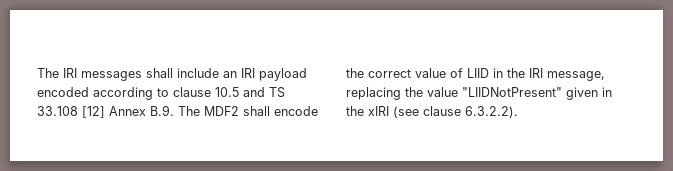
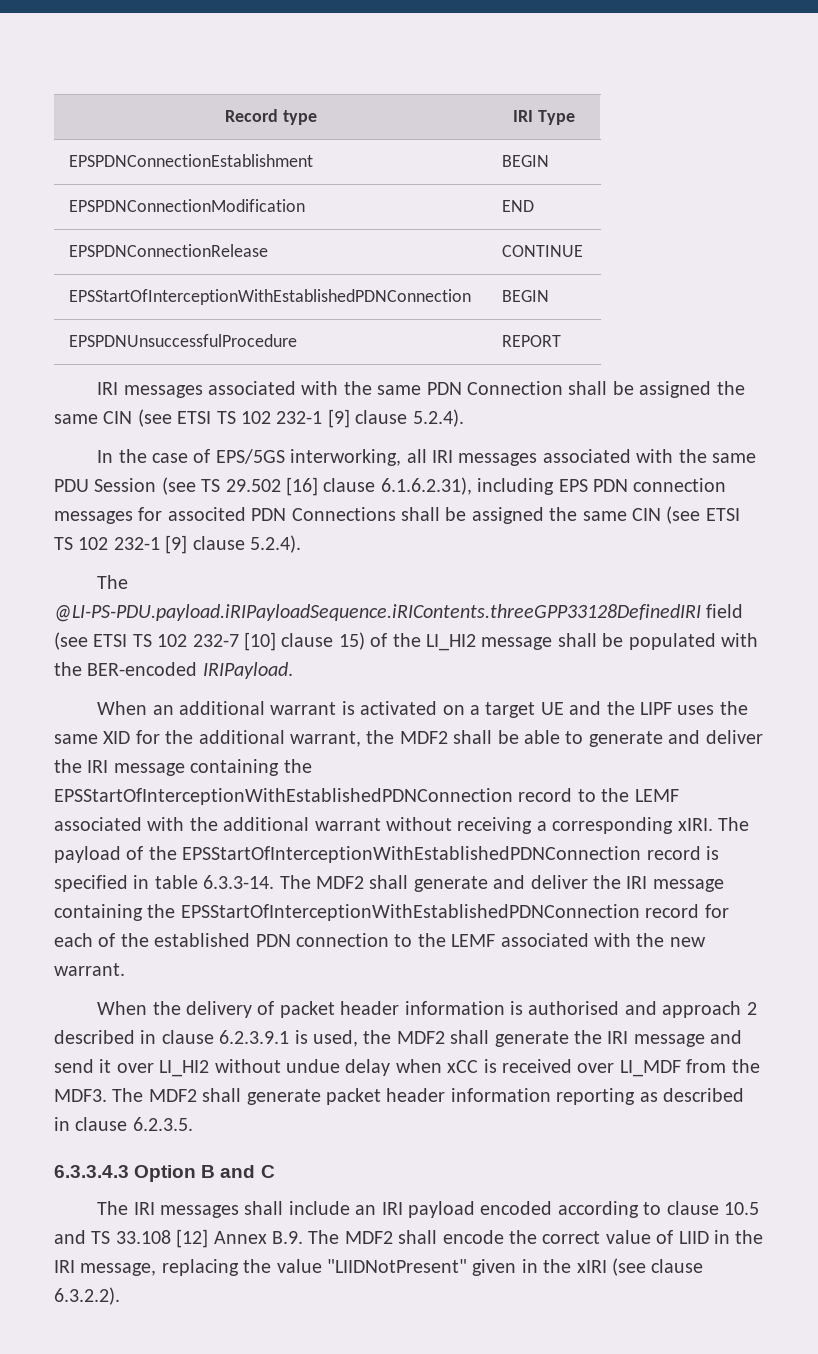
(37, 73) none -> [225,109,317,125] [513,110,575,125] [69,154,314,167] [502,155,550,167] [69,199,306,212] [502,200,535,212] [69,244,269,257] [502,245,584,257] [69,289,472,305] [502,290,550,302] [69,334,298,347] [502,335,562,347] [97,381,745,398] [54,409,464,428] [97,449,757,466] [54,477,727,496] [54,506,740,524] [54,535,301,554] [97,575,129,589] [54,604,744,622] [54,632,758,651] [54,662,293,679] [97,701,748,718] [54,730,763,747] [54,759,312,776] [54,788,679,805] [54,817,749,834] [54,846,719,863] [54,875,724,892] [54,904,729,921] [54,933,706,947] [54,963,125,976] [97,1001,757,1018] [54,1030,743,1047] [54,1059,760,1077] [54,1088,744,1105] [54,1117,193,1131] [54,1165,275,1182] Record type | IRI Type // EPSPDNConnectionEstablishment | BEGIN // EPSPDNConnectionModification | END // EPSPDNConnectionRelease | CONTINUE // EPSStartOfInterceptionWithEstablishedPDNConnection | BEGIN // EPSPDNUnsuccessfulProcedure | REPORT // IRI messages associated with the same PDN Connection shall be assigned the same CIN (see ETSI TS 102 232-1 [9] clause 5.2.4). // In the case of EPS/5GS interworking, all IRI messages associated with the same PDU Session (see TS 29.502 [16] clause 6.1.6.2.31), including EPS PDN connection messages for associted PDN Connections shall be assigned the same CIN (see ETSI TS 102 232-1 [9] clause 5.2.4). // The @LI-PS-PDU.payload.iRIPayloadSequence.iRIContents.threeGPP33128DefinedIRI field (see ETSI TS 102 232-7 [10] clause 15) of the LI_HI2 message shall be populated with the BER-encoded IRIPayload. // When an additional warrant is activated on a target UE and the LIPF uses the same XID for the additional warrant, the MDF2 shall be able to generate and deliver the IRI message containing the EPSStartOfInterceptionWithEstablishedPDNConnection record to the LEMF associated with the additional warrant without receiving a corresponding xIRI. The payload of the EPSStartOfInterceptionWithEstablishedPDNConnection record is specified in table 6.3.3-14. The MDF2 shall generate and deliver the IRI message containing the EPSStartOfInterceptionWithEstablishedPDNConnection record for each of the established PDN connection to the LEMF associated with the new warrant. // When the delivery of packet header information is authorised and approach 2 described in clause 6.2.3.9.1 is used, the MDF2 shall generate the IRI message and send it over LI_HI2 without undue delay when xCC is received over LI_MDF from the MDF3. The MDF2 shall generate packet header information reporting as described in clause 6.2.3.5. // 6.3.3.4.3 Option B and C //

